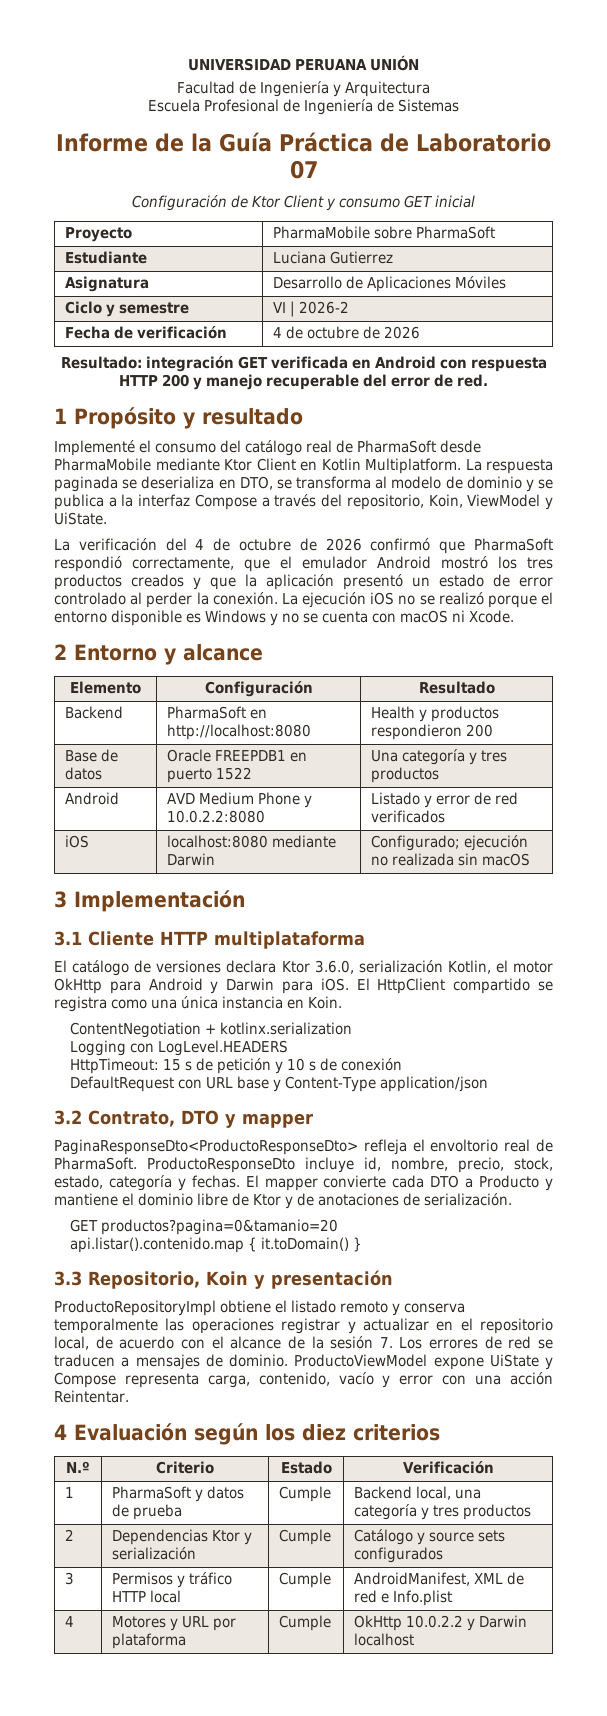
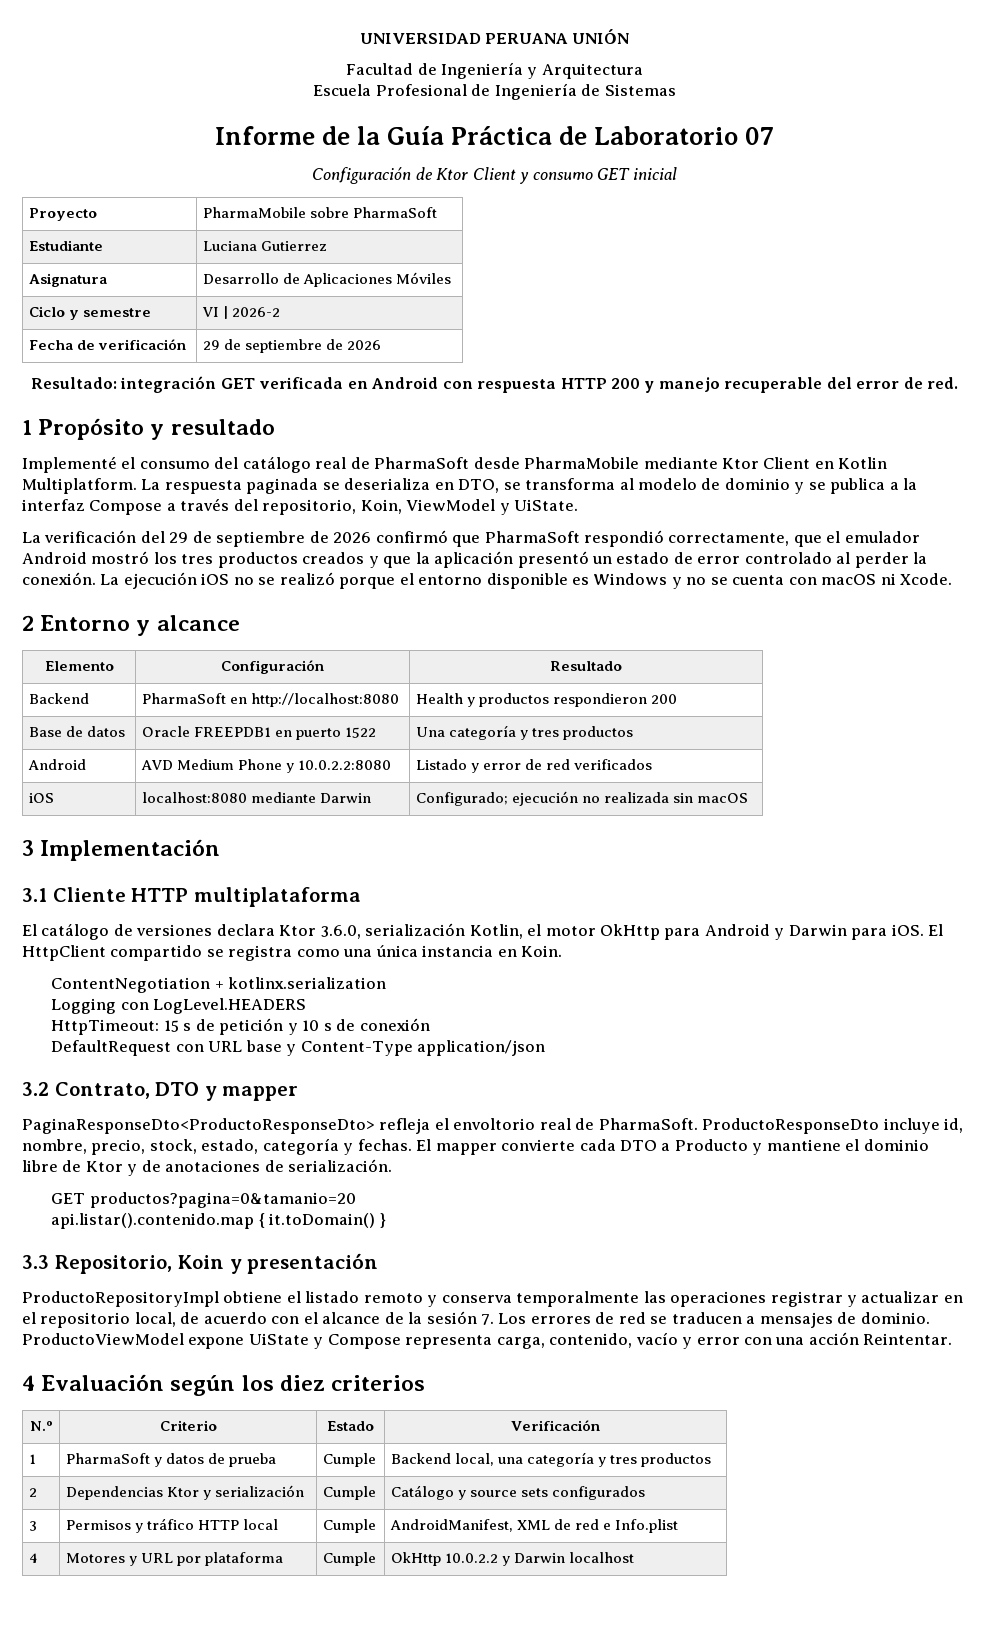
[273,326,360,339] 4 de octubre -> [202,339,322,353] 29 de septiembre
[195,538,291,551] 4 de octubre -> [169,531,306,547] 29 de septiembre

